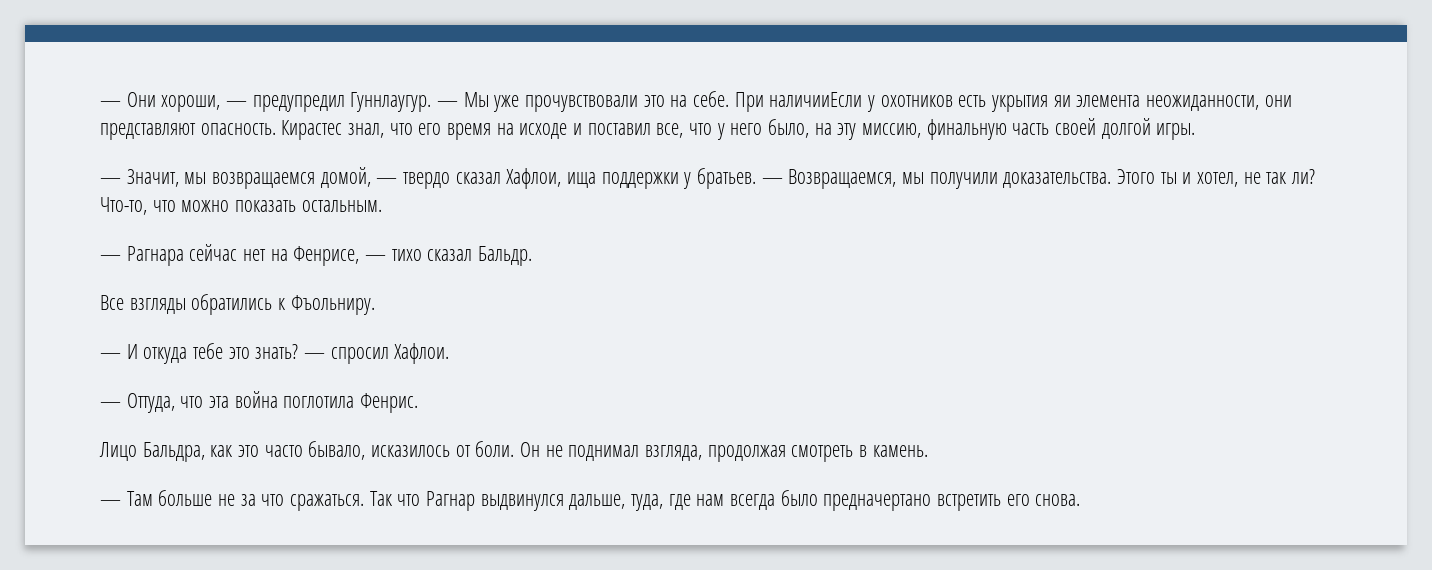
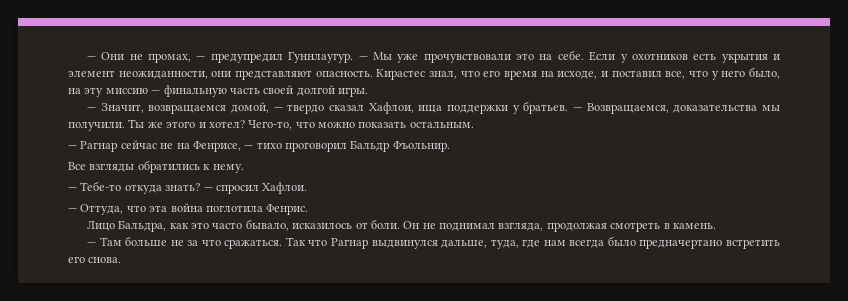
[161,95,221,112] хороши, -> [129,53,192,63] не промах,
[734,92,863,112] При наличииЕсли -> [589,51,616,61] Если
[1053,95,1141,107] яи элемента -> [772,54,780,60] [68,70,115,77] и элемент
[519,123,568,139] исходе -> [557,71,598,79] исходе,
[862,123,922,138] миссию, -> [105,88,161,94] миссию —
[184,172,207,184] мы -> (144, 108) none
[902,169,1316,189] [100,197,147,215] мы получили доказательства. Этого ты и хотел, не так ли? Что-то, -> [673,104,781,113] [68,119,293,131] доказательства мы получили. Ты же этого и хотел? Чего-то,
[126,244,267,266] Рагнара сейчас нет -> [80,140,174,152] Рагнар сейчас не
[427,246,533,266] сказал Бальдр. -> [285,140,450,152] проговорил Бальдр Фъольнир.
[290,295,375,315] [100,343,250,364] Фъольниру. // — И откуда тебе это -> [212,164,244,173] [68,181,162,194] нему. // — Тебе-то откуда

